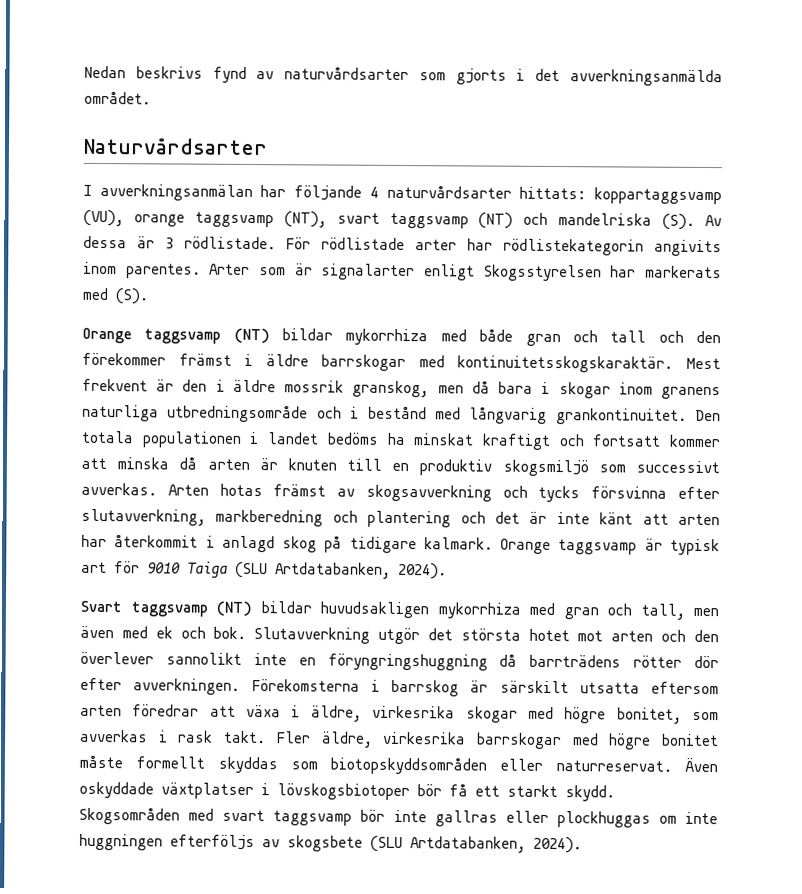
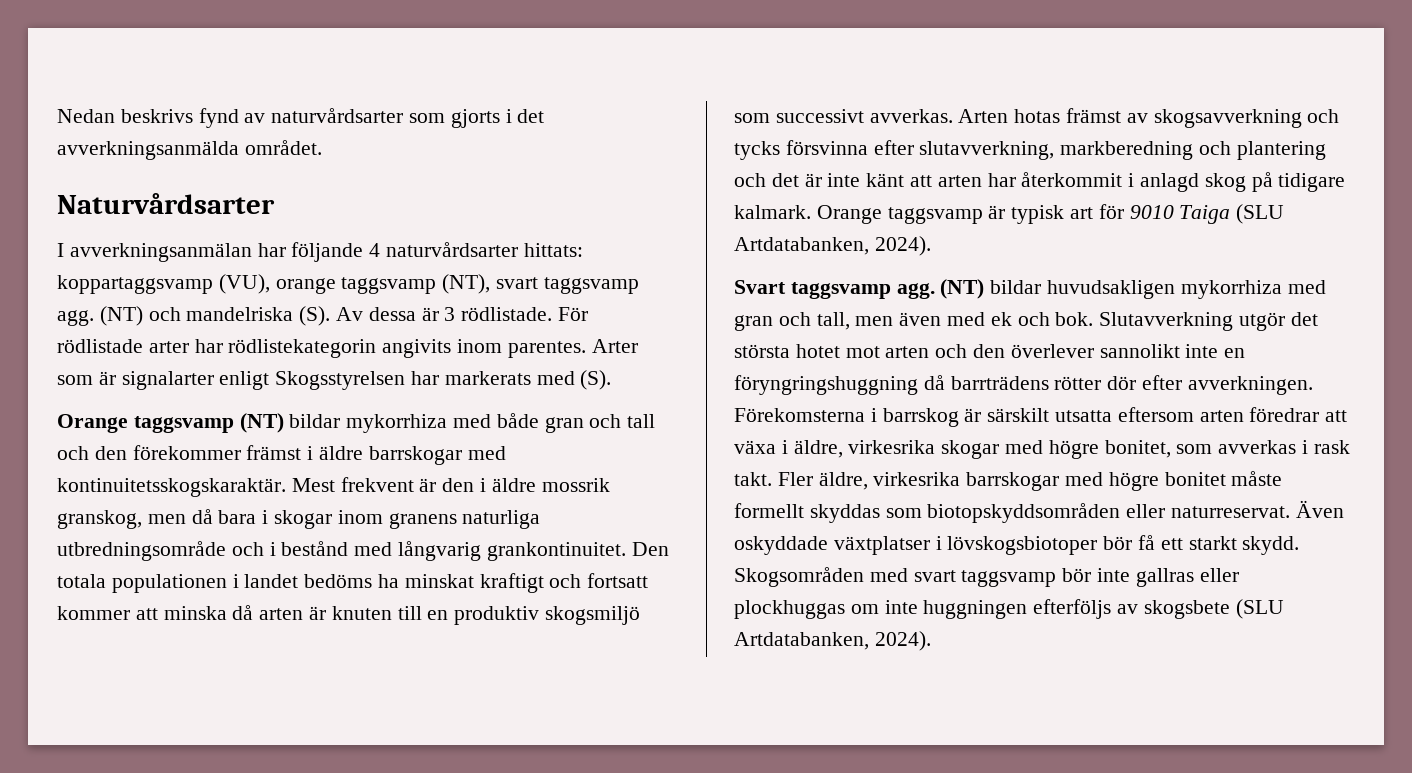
(469, 220) none -> [57,310,94,326] agg.
(208, 609) none -> [896,283,935,299] agg.

